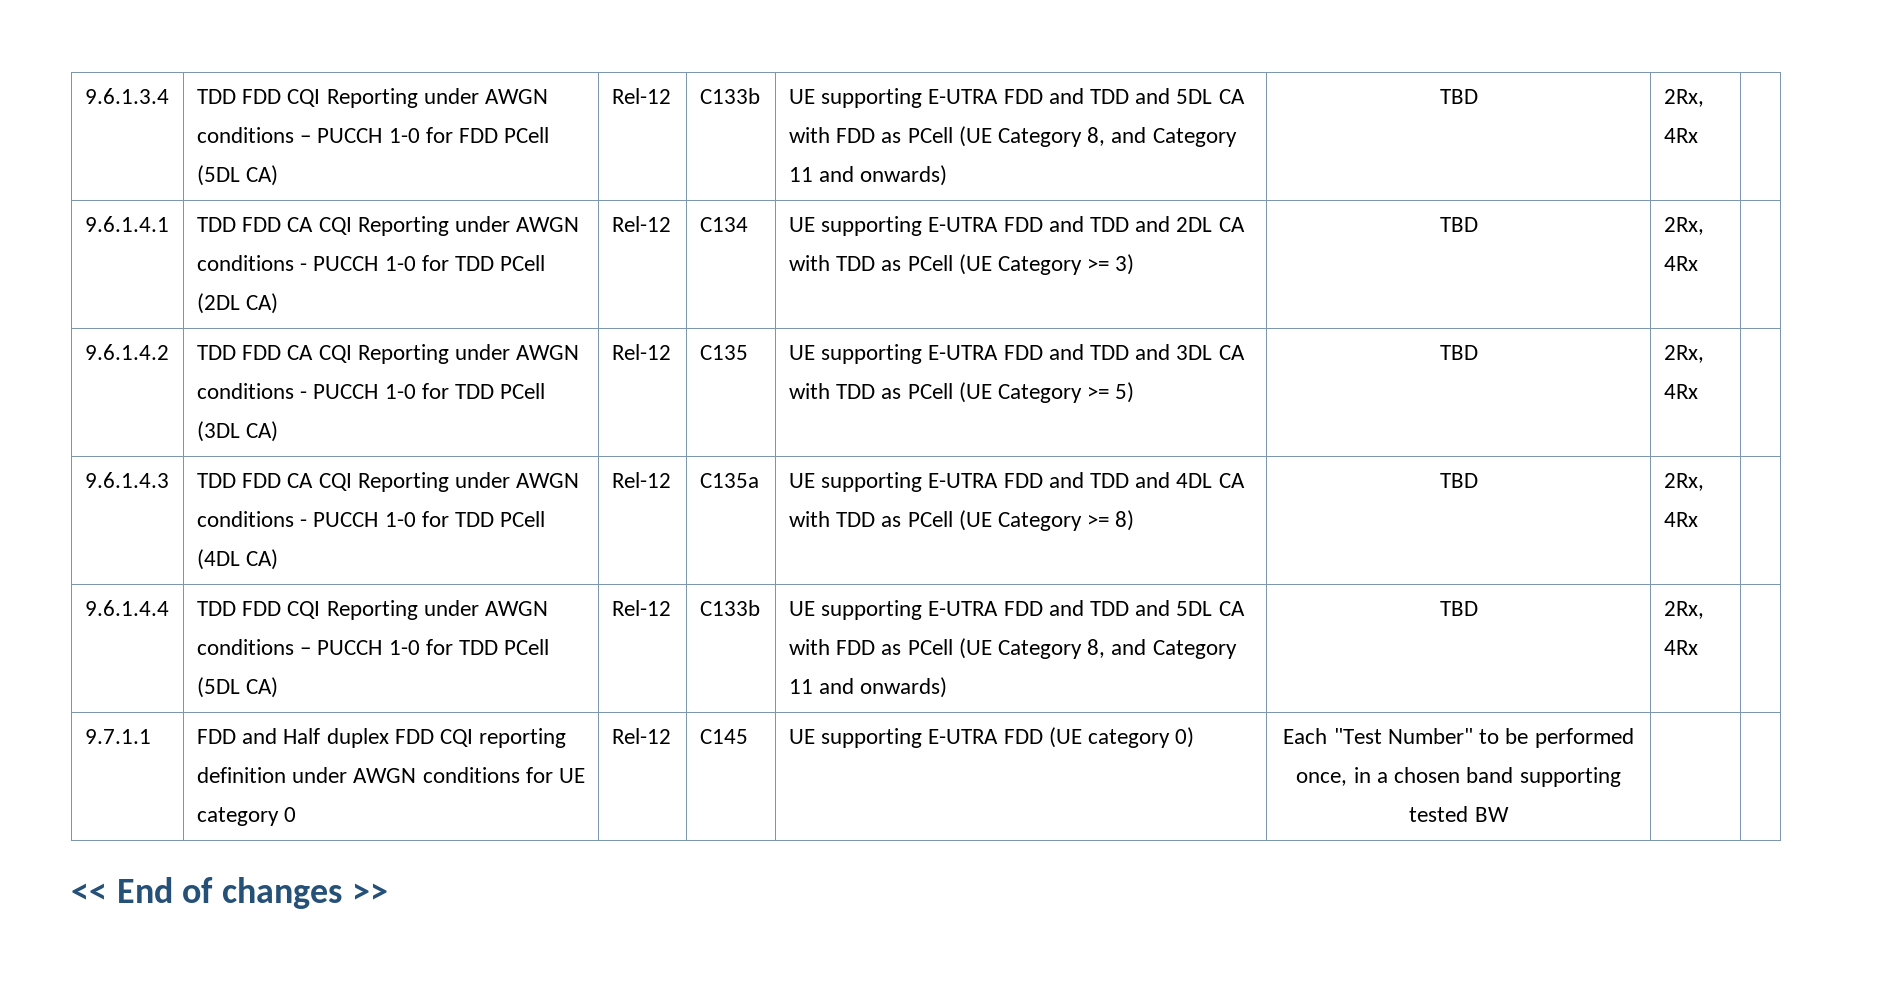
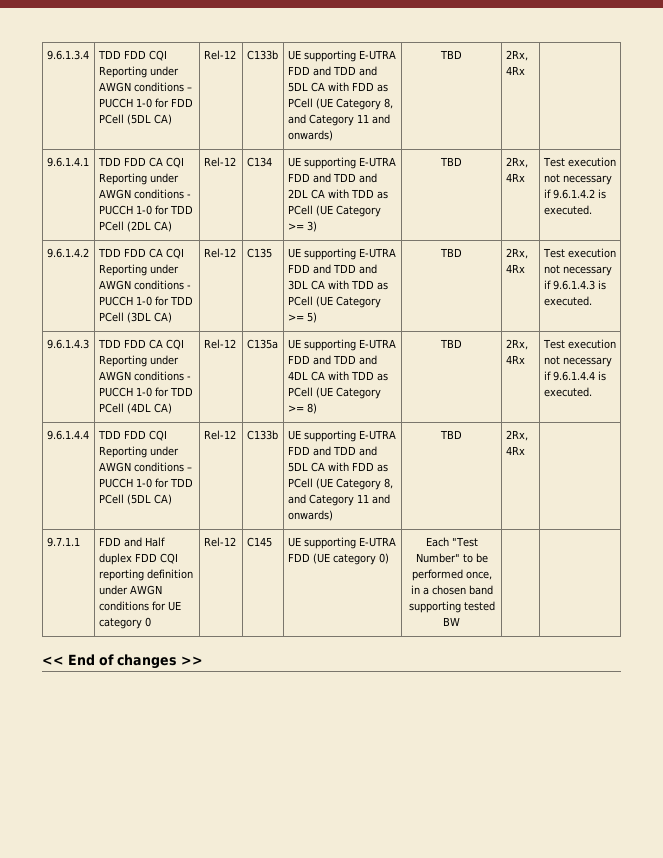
(1698, 263) none -> [542,157,616,167] [543,174,612,185] [543,189,606,199] [543,205,592,215] Test execution not necessary if 9.6.1.4.2 is executed.
(1698, 391) none -> [542,248,616,258] [543,265,612,276] [543,280,606,290] [543,296,592,306] Test execution not necessary if 9.6.1.4.3 is executed.
(1698, 519) none -> [542,339,616,349] [543,356,612,367] [543,371,606,381] [543,387,592,397] Test execution not necessary if 9.6.1.4.4 is executed.

